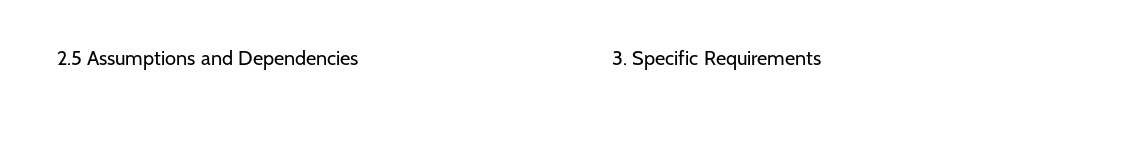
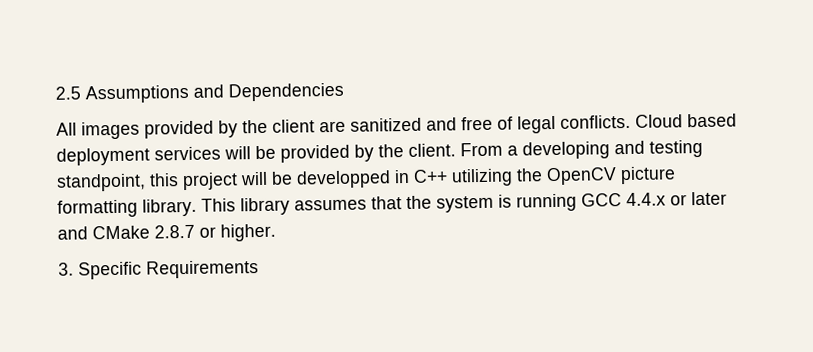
(359, 60) none -> [56,113,737,140] [56,139,703,166] [56,166,676,192] [57,191,727,218] [57,223,276,242] // All images provided by the client are sanitized and free of legal conflicts. Cloud based deployment services will be provided by the client. From a developing and testing standpoint, this project will be developped in C++ utilizing the OpenCV picture formatting library. This library assumes that the system is running GCC 4.4.x or later and CMake 2.8.7 or higher.

